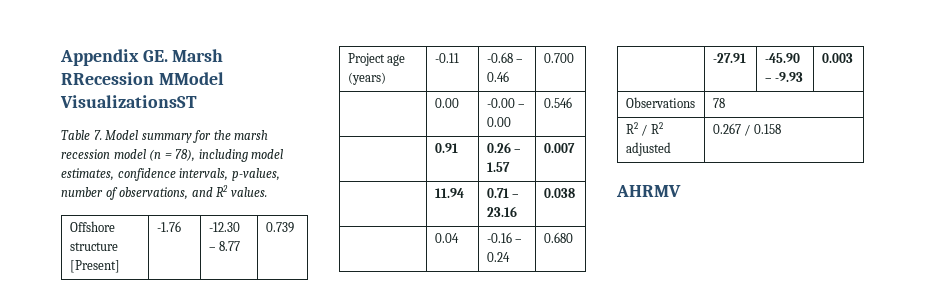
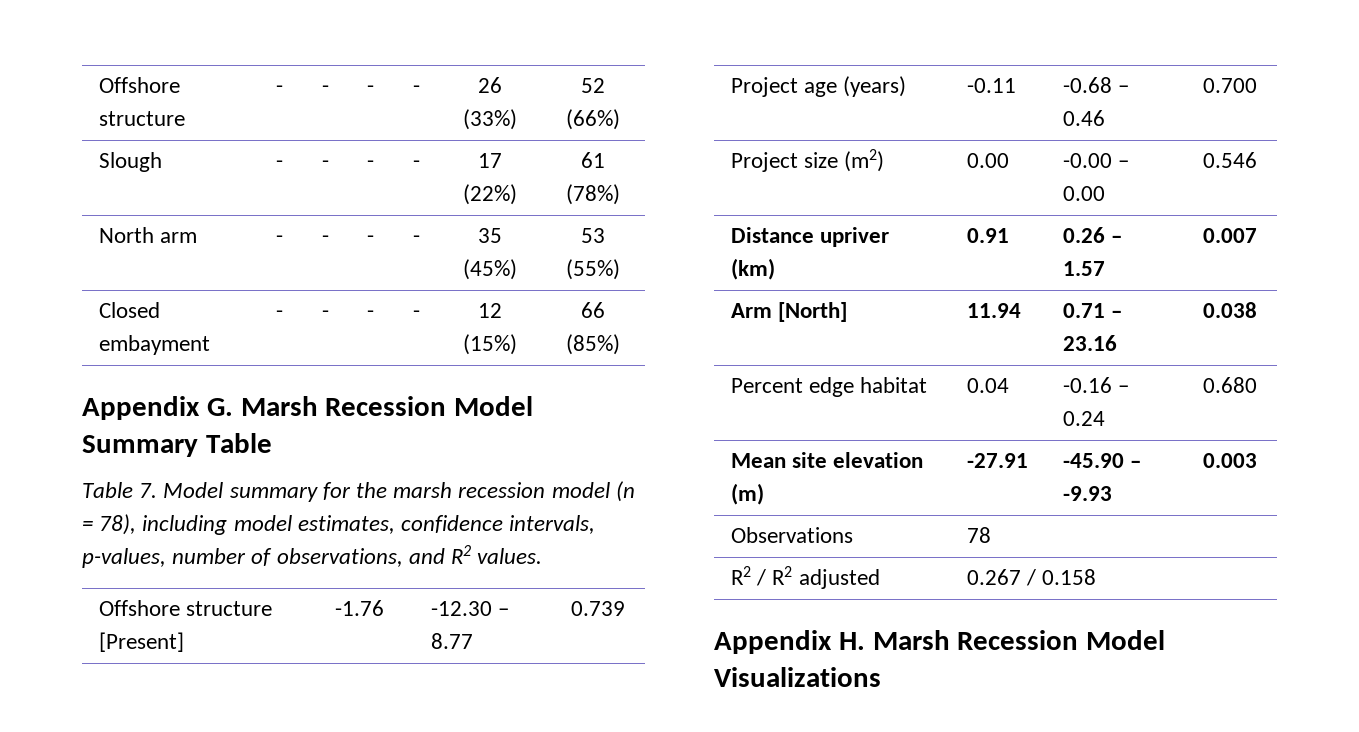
[60,49,224,66] [61,72,224,85] [60,95,197,108] Appendix GE. Marsh RRecession MModel VisualizationsST -> [99,77,181,93] [99,111,186,126] [276,85,283,93] [321,85,329,93] [367,85,374,93] [412,85,420,93] [478,77,502,93] [463,109,517,130] [581,78,605,93] [566,109,620,130] [99,152,163,172] [276,160,283,168] [321,160,329,168] [367,160,374,168] [412,160,420,168] [478,153,502,168] [463,184,517,205] [581,152,605,168] [566,184,620,205] [99,227,198,243] [276,235,283,243] [321,235,329,243] [367,235,374,243] [412,235,420,243] [478,228,502,243] [463,259,517,280] [581,228,605,243] [566,259,620,280] [99,302,161,318] [99,335,211,355] [276,310,283,318] [321,310,329,318] [367,310,374,318] [412,310,420,318] [478,303,502,318] [463,334,517,355] [581,302,605,318] [566,334,620,355] [82,396,534,420] [82,433,272,457] Offshore structure | - | - | - | - | 26 (33%) | 52 (66%) // Slough | - | - | - | - | 17 (22%) | 61 (78%) // North arm | - | - | - | - | 35 (45%) | 53 (55%) // Closed embayment | - | - | - | - | 12 (15%) | 66 (85%) // Appendix G. Marsh Recession Model Summary Table
(574, 58) none -> [731,149,885,172] Project size (m2)
(572, 102) none -> [731,227,890,247] [731,258,776,280] Distance upriver (km)
(575, 148) none -> [731,302,848,322] Arm [North]
(575, 193) none -> [731,377,928,397] Percent edge habitat
(573, 237) none -> [731,452,924,468] [731,483,765,505] Mean site elevation (m)
[616,185,681,197] AHRMV -> [714,630,1166,654] [714,667,881,687] Appendix H. Marsh Recession Model Visualizations

